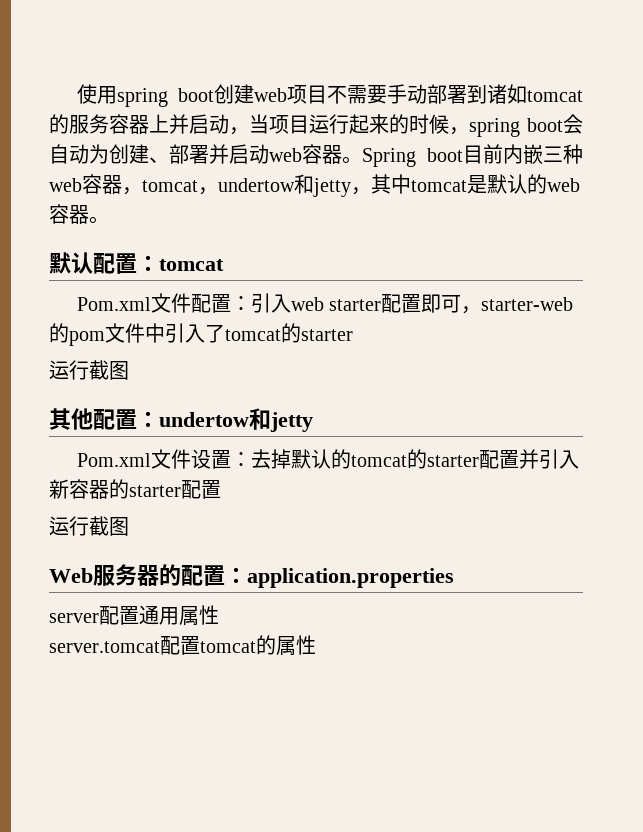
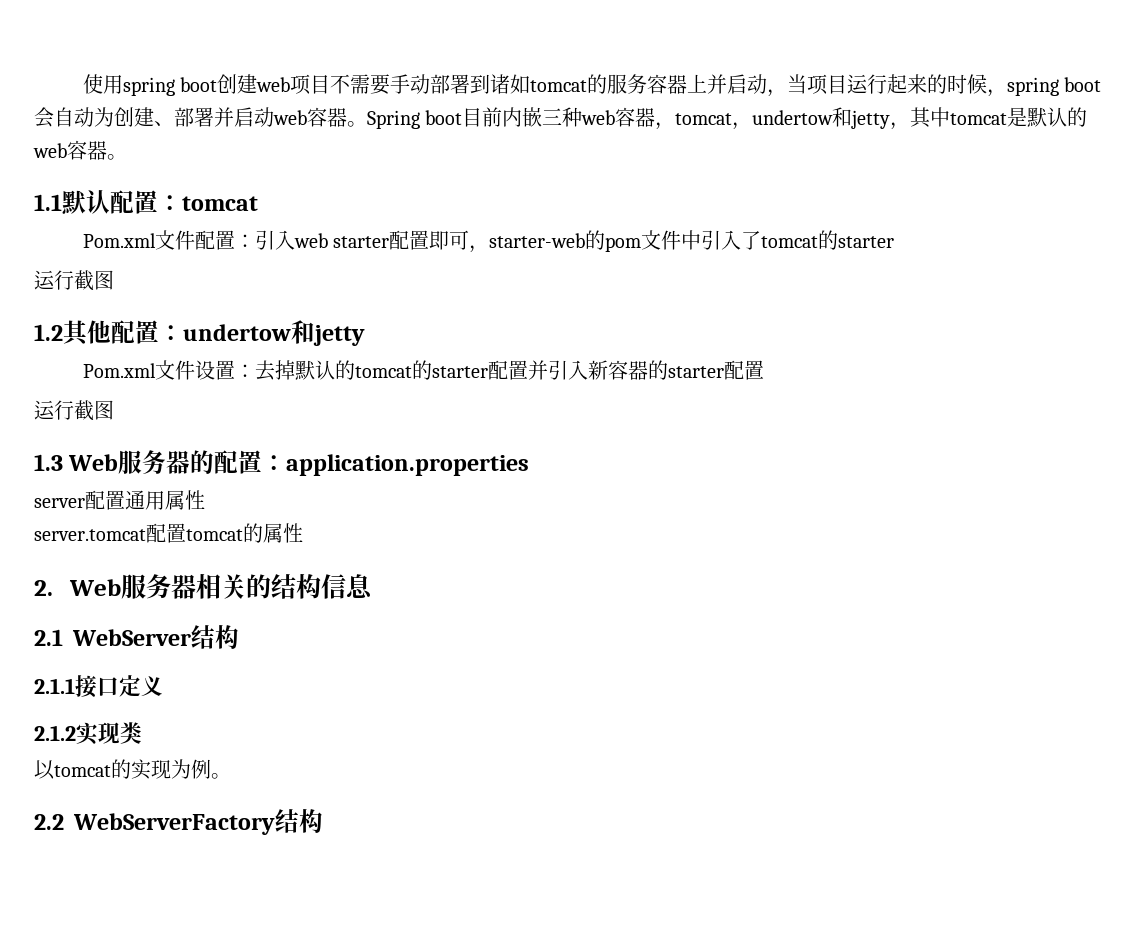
(109, 220) none -> [34,194,62,211] 1.1
(129, 370) none -> [34,324,63,341] 1.2
(129, 526) none -> [34,454,63,471] 1.3
(316, 645) none -> [34,573,373,599] [34,625,239,649] [34,675,163,698] [34,722,142,745] [34,759,231,780] [34,809,323,835] // 2. Web服务器相关的结构信息 // 2.1 WebServer结构 // 2.1.1接口定义 // 2.1.2实现类 // 以tomcat的实现为例。 // 2.2 WebServerFactory结构

